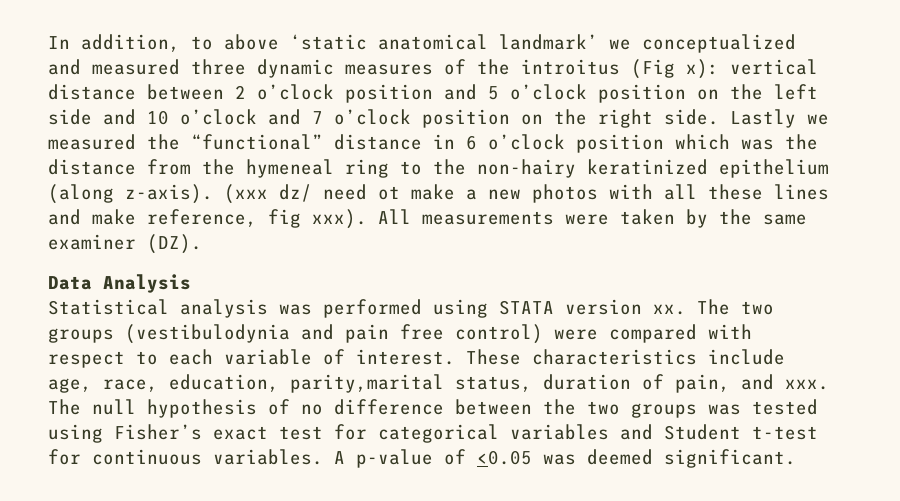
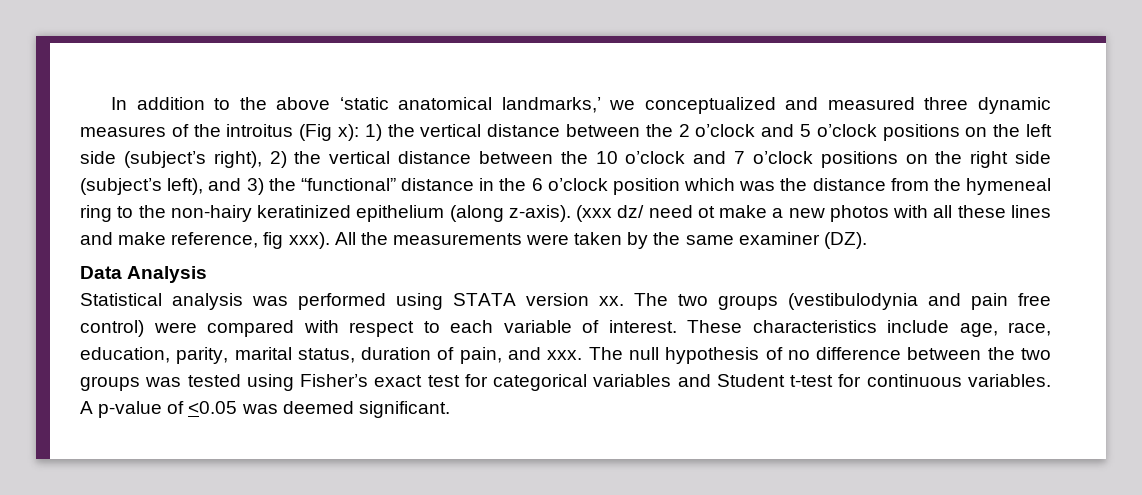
[81,34,213,52] addition, to -> [136,97,267,110] addition to the
[499,34,598,50] landmark’ -> [501,97,601,113] landmarks,’
[730,59,818,75] [48,84,224,100] vertical distance between -> [364,124,673,141] 1) the vertical distance between the
[345,84,433,103] position -> (756, 130) none
[598,84,686,103] position -> [882,124,960,141] positions
[103,109,136,125] and -> [123,151,588,168] (subject’s right), 2) the vertical distance between the
[422,109,510,128] position -> [820,151,898,168] positions
[664,109,829,128] [48,134,136,150] side. Lastly we measured -> [1015,151,1052,164] [80,178,264,195] side (subject’s left), and 3)
(455, 141) none -> [499,178,527,191] the
(411, 216) none -> [360,232,388,245] the
[290,374,444,393] parity,marital -> [176,347,292,364] parity, marital

